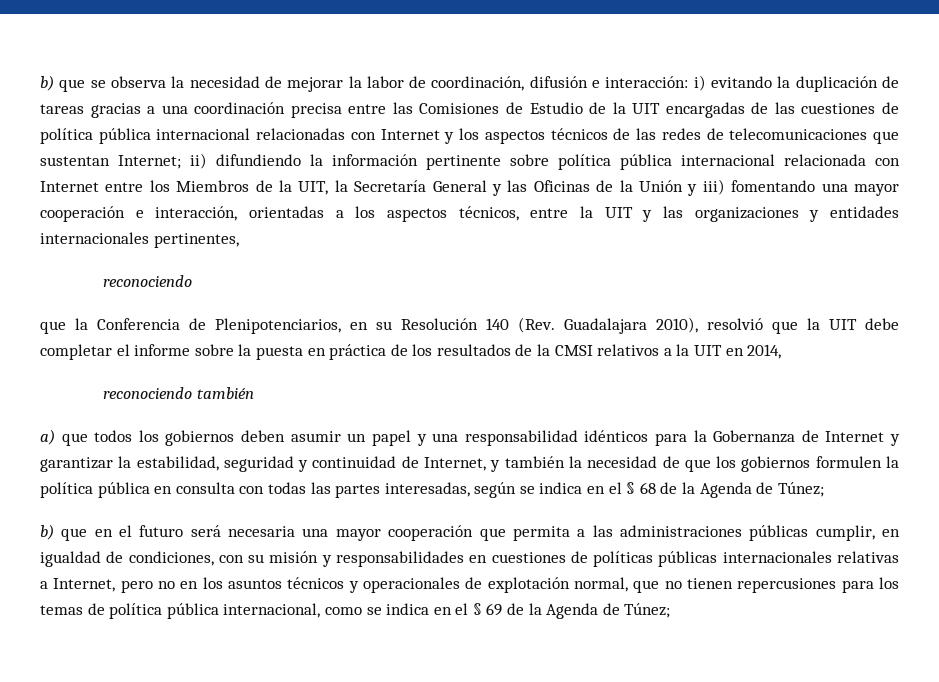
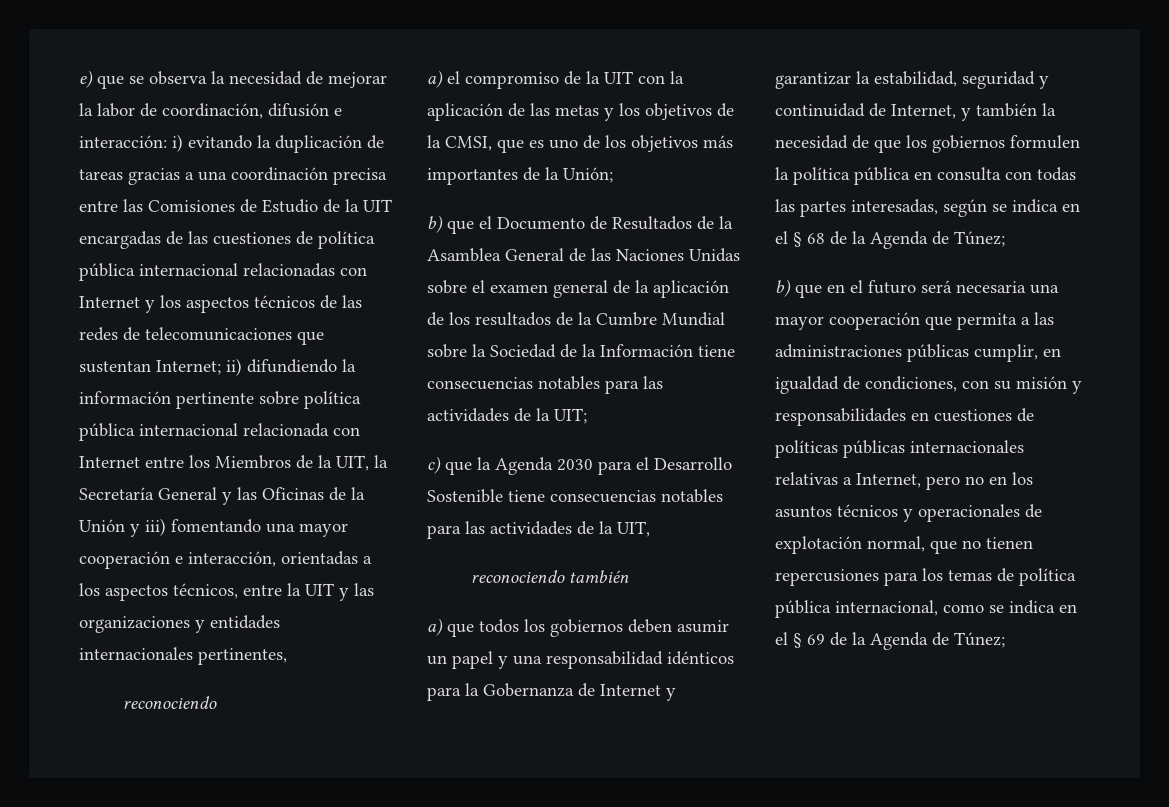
[40,75,54,91] b) -> [79,70,93,88] e)
[40,317,899,334] [40,344,387,360] que la Conferencia de Plenipotenciarios, en su Resolución 140 (Rev. Guadalajara 2010), resolvió que la UIT debe completar el informe sobre la puesta en práctica -> [427,70,684,89] [427,103,734,121] [427,135,733,153] [427,167,613,185] [427,215,733,234] [427,248,740,262] [427,280,729,298] a) el compromiso de la UIT con la aplicación de las metas y los objetivos de la CMSI, que es uno de los objetivos más importantes de la Unión; // b) que el Documento de Resultados de la Asamblea General de las Naciones Unidas sobre el examen general de la aplicación
[554,344,782,359] CMSI relativos a la UIT en 2014, -> [596,312,725,326] [427,344,735,358] [427,376,663,394] [427,408,587,424] [427,456,732,475] [427,489,723,503] [427,521,650,539] Cumbre Mundial sobre la Sociedad de la Información tiene consecuencias notables para las actividades de la UIT; // c) que la Agenda 2030 para el Desarrollo Sostenible tiene consecuencias notables para las actividades de la UIT,

